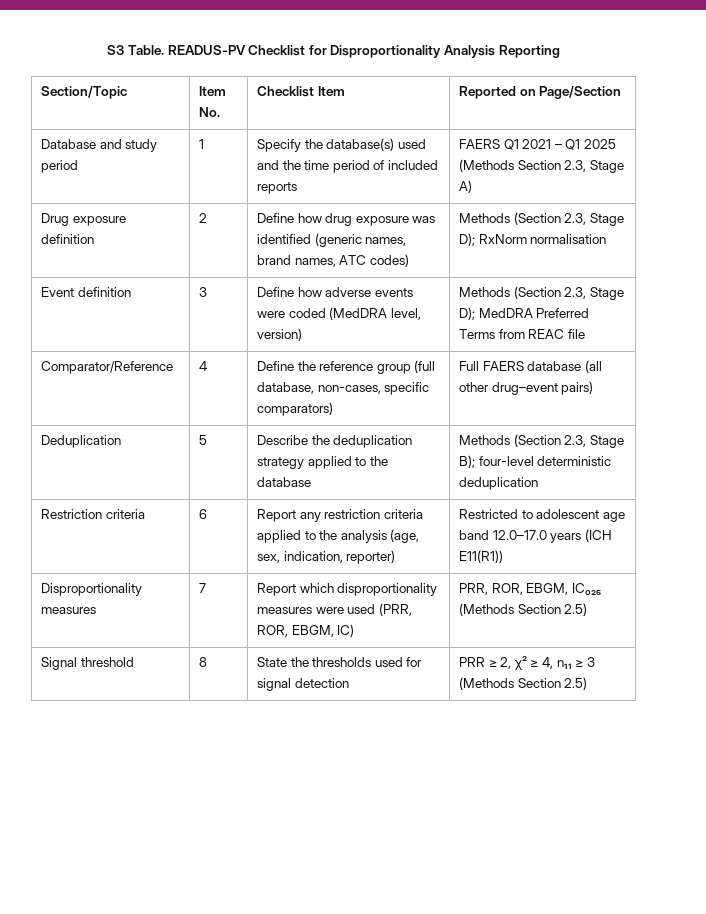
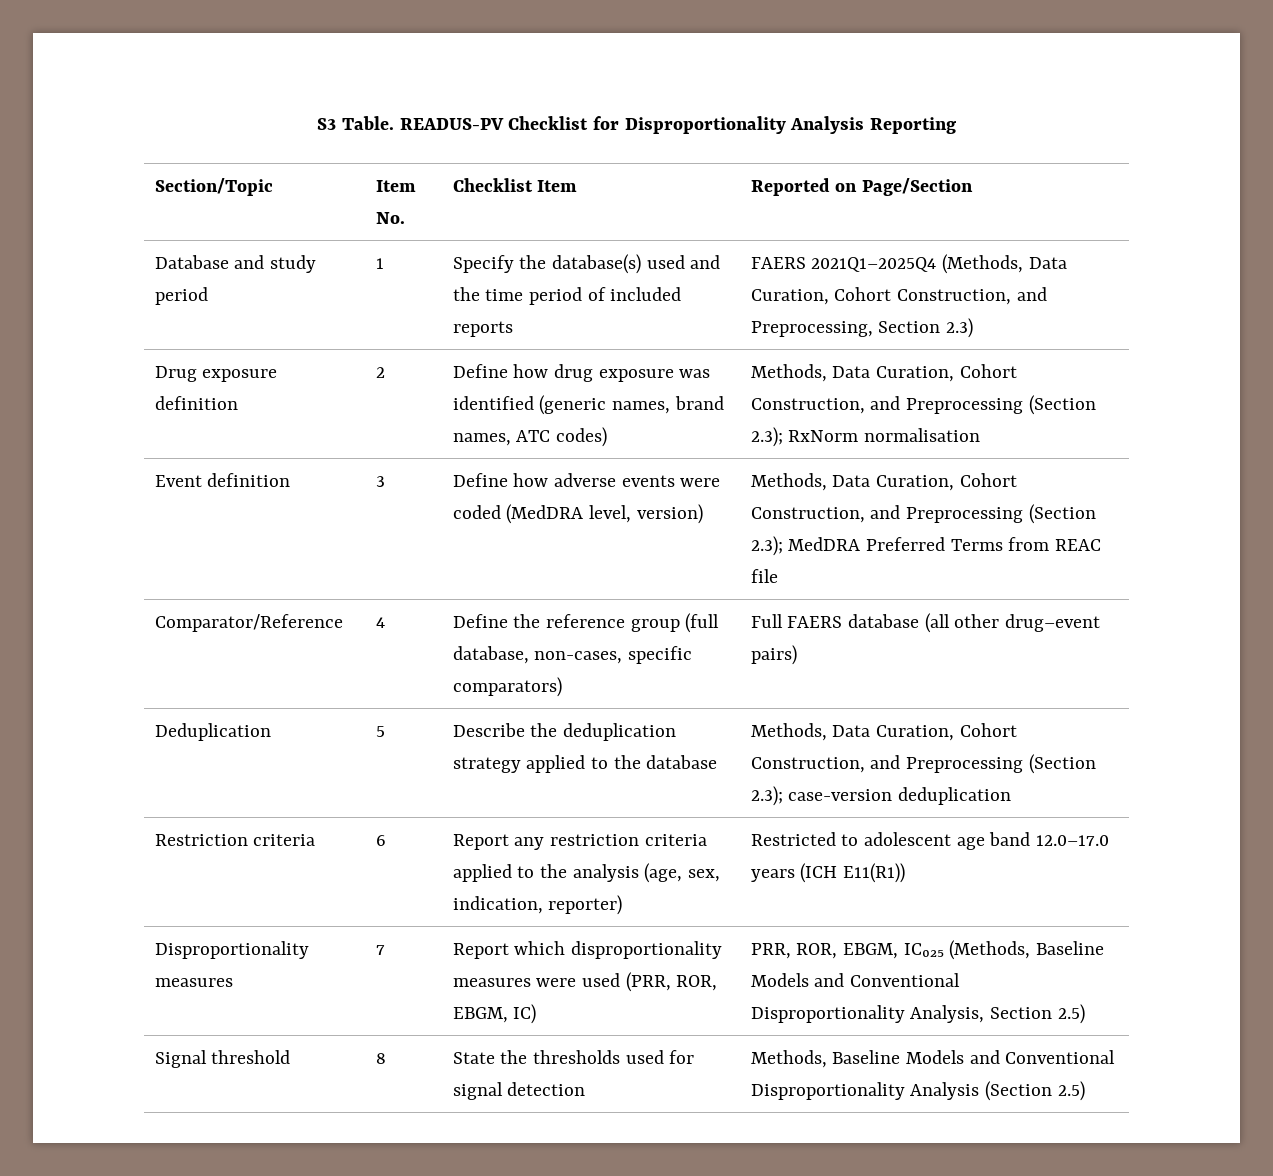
[503,139,617,150] [458,159,624,173] [458,180,472,193] Q1 2021 – Q1 2025 (Methods Section 2.3, Stage A) -> [811,254,1067,274] [750,287,1047,305] [750,318,973,338] 2021Q1–2025Q4 (Methods, Data Curation, Cohort Construction, and Preprocessing, Section 2.3)
[458,212,624,226] [458,233,475,246] Methods (Section 2.3, Stage D); -> [750,364,1017,382] [750,395,1096,415] [750,427,783,447] Methods, Data Curation, Cohort Construction, and Preprocessing (Section 2.3);
[458,286,624,300] [458,307,475,320] Methods (Section 2.3, Stage D); -> [750,473,1017,491] [750,504,1096,524] [750,536,783,556] Methods, Data Curation, Cohort Construction, and Preprocessing (Section 2.3);
[458,434,624,448] [458,455,612,468] Methods (Section 2.3, Stage B); four-level deterministic -> [750,723,1017,741] [750,754,1096,774] [750,786,893,806] Methods, Data Curation, Cohort Construction, and Preprocessing (Section 2.3); case-version
[458,603,514,616] (Methods -> [949,940,1104,960] [750,973,960,987] [750,1005,985,1023] (Methods, Baseline Models and Conventional Disproportionality Analysis,
[458,656,596,670] [458,677,561,690] PRR ≥ 2, χ² ≥ 4, n₁₁ ≥ 3 (Methods Section -> [750,1050,1116,1068] [750,1081,1052,1101] Methods, Baseline Models and Conventional Disproportionality Analysis (Section

